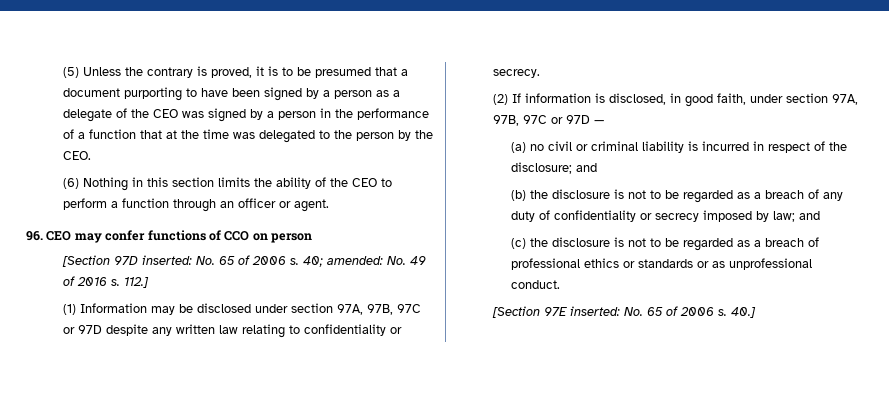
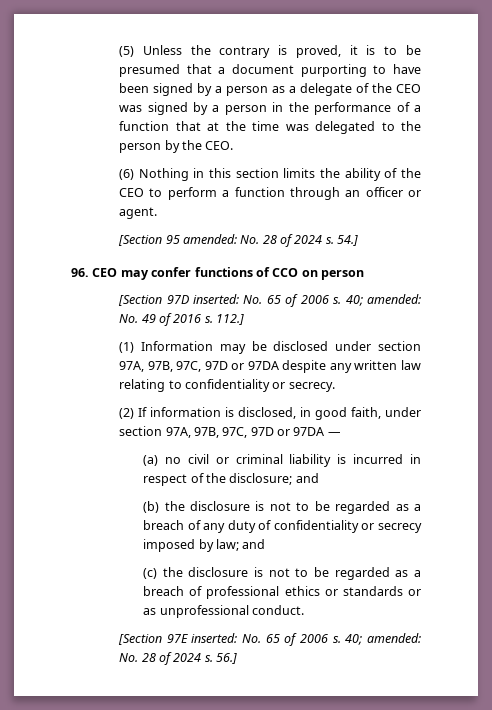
(329, 205) none -> [118,234,359,247] // [Section 95 amended: No. 28 of 2024 s. 54.]
[396,304,421,313] [62,325,102,334] 97C or 97D -> [176,361,279,372] 97C, 97D or 97DA
[522,115,590,124] 97C or 97D -> [222,427,325,438] 97C, 97D or 97DA
[730,307,756,318] 40.] -> [345,633,421,645] [119,652,238,665] 40; amended: No. 28 of 2024 s. 56.]

